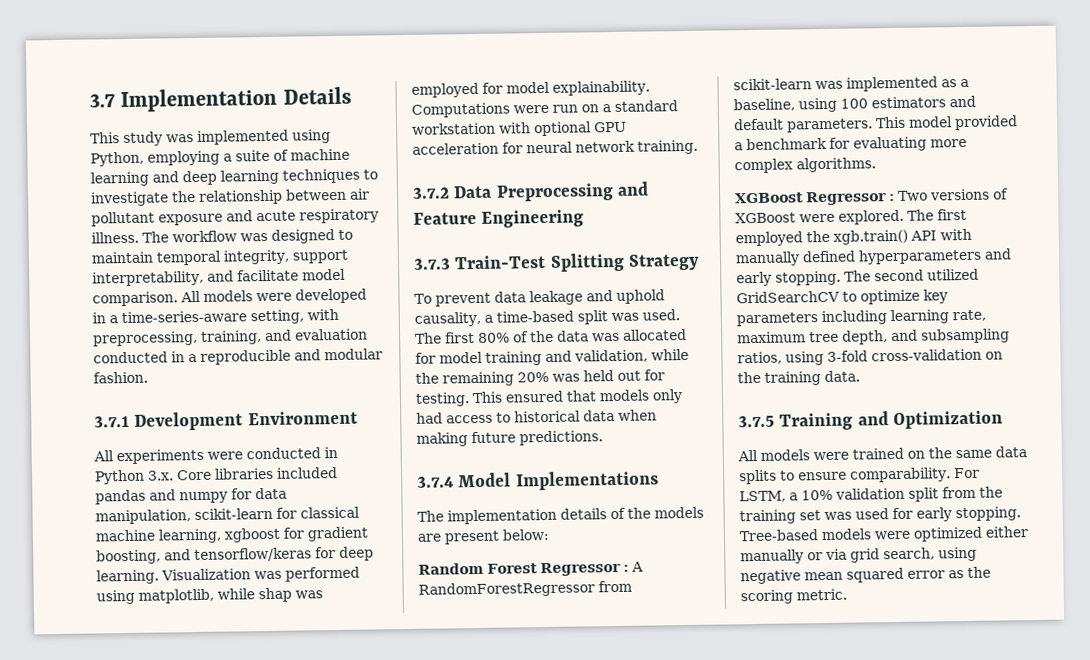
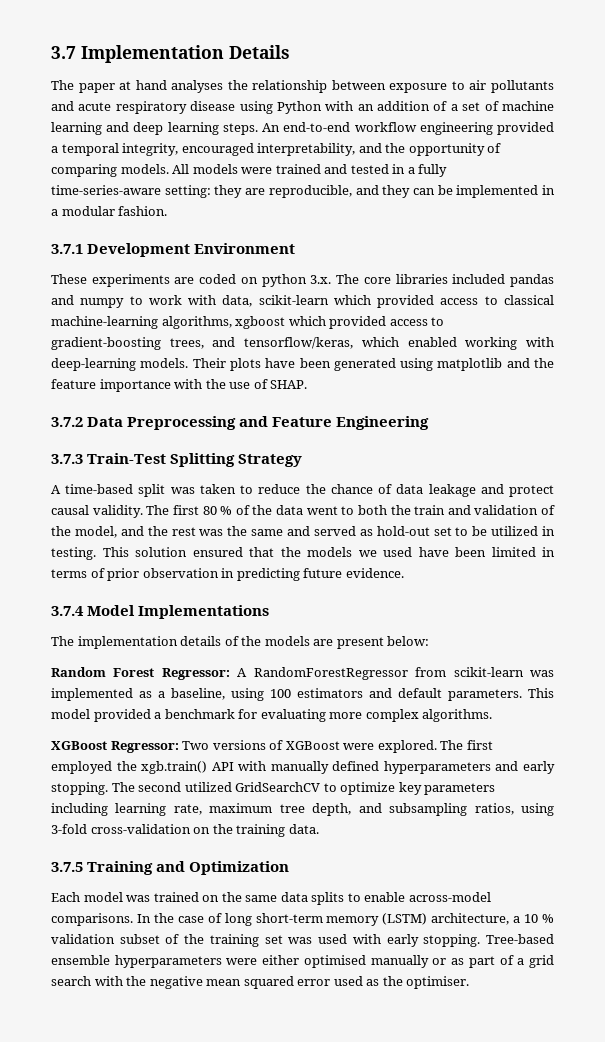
[90,129,331,147] [90,149,270,167] This study was implemented using Python, employing a suite -> [51,80,554,93] [51,101,481,114] The paper at hand analyses the relationship between exposure to air pollutants and acute respiratory disease using Python with an addition of a set
[282,168,378,184] [90,188,370,207] [91,208,379,227] [91,229,353,244] [91,251,153,264] techniques to investigate the relationship between air pollutant exposure and acute respiratory illness. The workflow was designed to maintain -> [222,122,554,135] [51,146,58,153] steps. An end-to-end workflow engineering provided a
[291,249,349,264] support -> [181,143,254,156] encouraged
[236,268,346,282] [92,288,367,307] [92,308,339,325] [92,328,368,347] [93,349,321,365] facilitate model comparison. All models were developed in a time-series-aware setting, with preprocessing, training, and evaluation conducted in a reproducible and -> [385,143,502,156] [51,164,448,177] [51,185,555,198] [51,209,58,216] the opportunity of comparing models. All models were trained and tested in a fully time-series-aware setting: they are reproducible, and they can be implemented in a
[93,446,338,465] [94,469,212,485] All experiments were conducted in Python 3.x. Core -> [51,274,391,287] These experiments are coded on python 3.x. The core
[231,487,287,500] [95,506,360,525] [95,526,368,544] [96,546,374,565] [96,566,360,585] [96,587,323,605] [411,80,650,98] [411,100,678,118] [412,121,627,137] [412,139,698,155] for data manipulation, scikit-learn for classical machine learning, xgboost for gradient boosting, and tensorflow/keras for deep learning. Visualization was performed using matplotlib, while shap was employed for model explainability. Computations were run on a standard workstation with optional GPU acceleration for neural network training. -> [129,295,554,308] [51,316,445,329] [51,337,554,350] [51,358,555,371] [51,379,308,392] to work with data, scikit-learn which provided access to classical machine-learning algorithms, xgboost which provided access to gradient-boosting trees, and tensorflow/keras, which enabled working with deep-learning models. Their plots have been generated using matplotlib and the feature importance with the use of SHAP.
[414,289,665,307] [414,309,680,327] [415,328,687,344] [415,348,689,366] [415,369,665,387] To prevent data leakage and uphold causality, a time-based split was used. The first 80% of the data was allocated for model training and validation, while the remaining 20% was held out for -> [51,484,554,497] [51,505,555,518] [51,526,555,538] A time-based split was taken to reduce the chance of data leakage and protect causal validity. The first 80 % of the data went to both the train and validation of the model, and the rest was the same and served as hold-out set to be utilized in
(503, 397) none -> [135,547,187,557] solution
[599,389,683,404] [416,409,657,424] [416,430,603,447] models only had access to historical data when making future predictions. -> [280,547,555,557] [51,568,404,581] the models we used have been limited in terms of prior observation in predicting future evidence.
[540,561,629,577] Regressor : -> [161,668,230,680] Regressor:
[806,191,895,206] Regressor : -> [110,741,179,753] Regressor:
[737,449,849,462] All models were -> [51,892,151,902] Each model was
[798,467,980,483] [739,486,976,503] ensure comparability. For LSTM, a 10% validation split from -> [364,892,491,902] [51,913,555,926] [51,934,180,944] enable across-model comparisons. In the case of long short-term memory (LSTM) architecture, a 10 % validation subset of
[892,507,913,520] for -> [352,934,381,944] with
[821,526,1029,542] [740,546,977,565] models were optimized either manually or via grid search, using -> [51,955,555,968] [51,976,147,986] ensemble hyperparameters were either optimised manually or as part of a grid search with the
(945, 574) none -> [333,976,363,986] used
[740,588,847,605] scoring metric. -> [406,976,470,989] optimiser.

